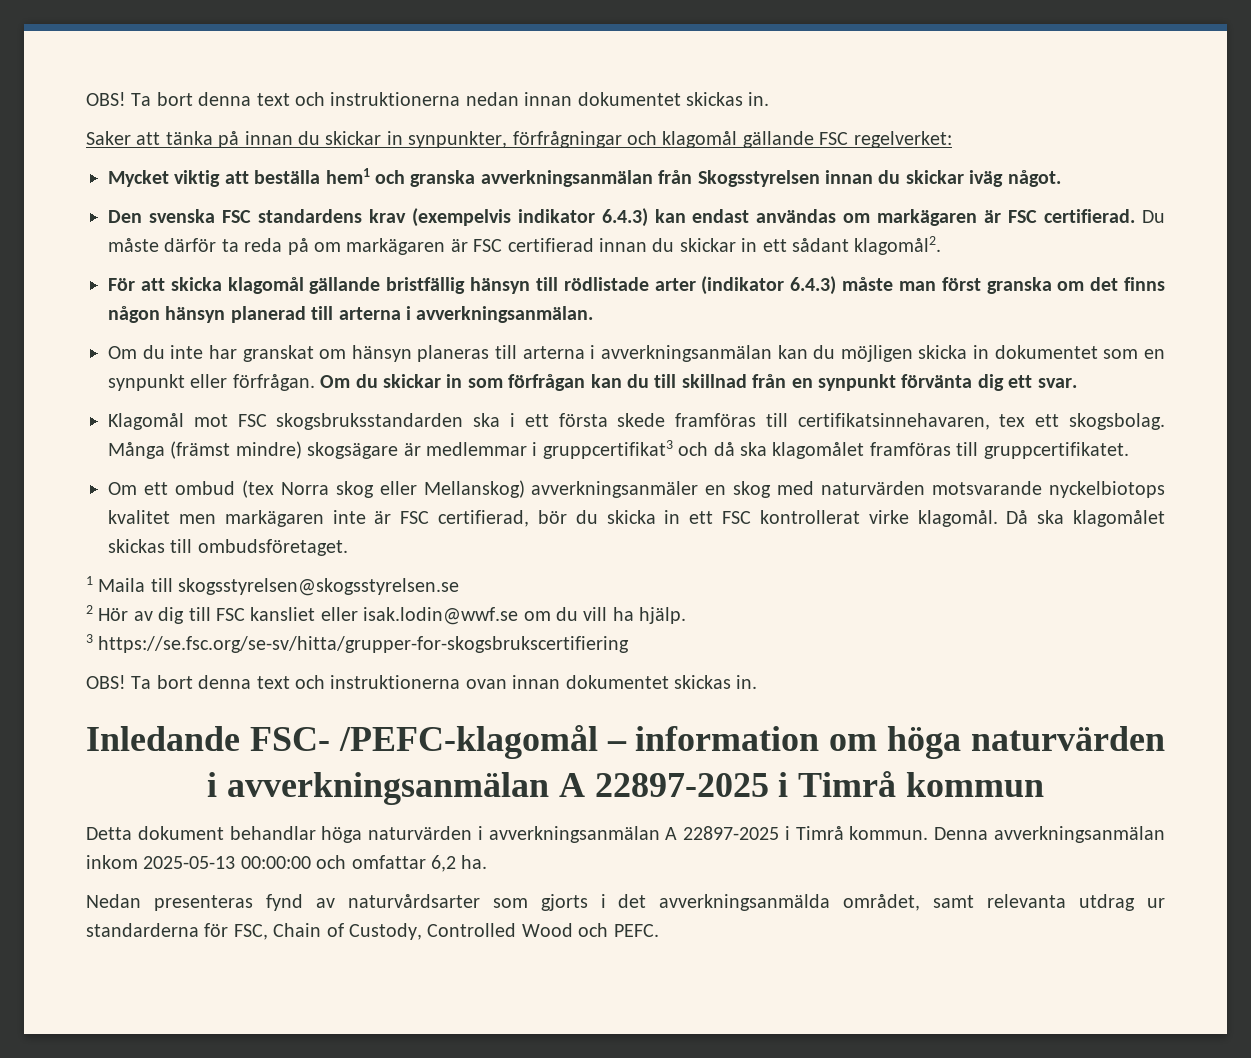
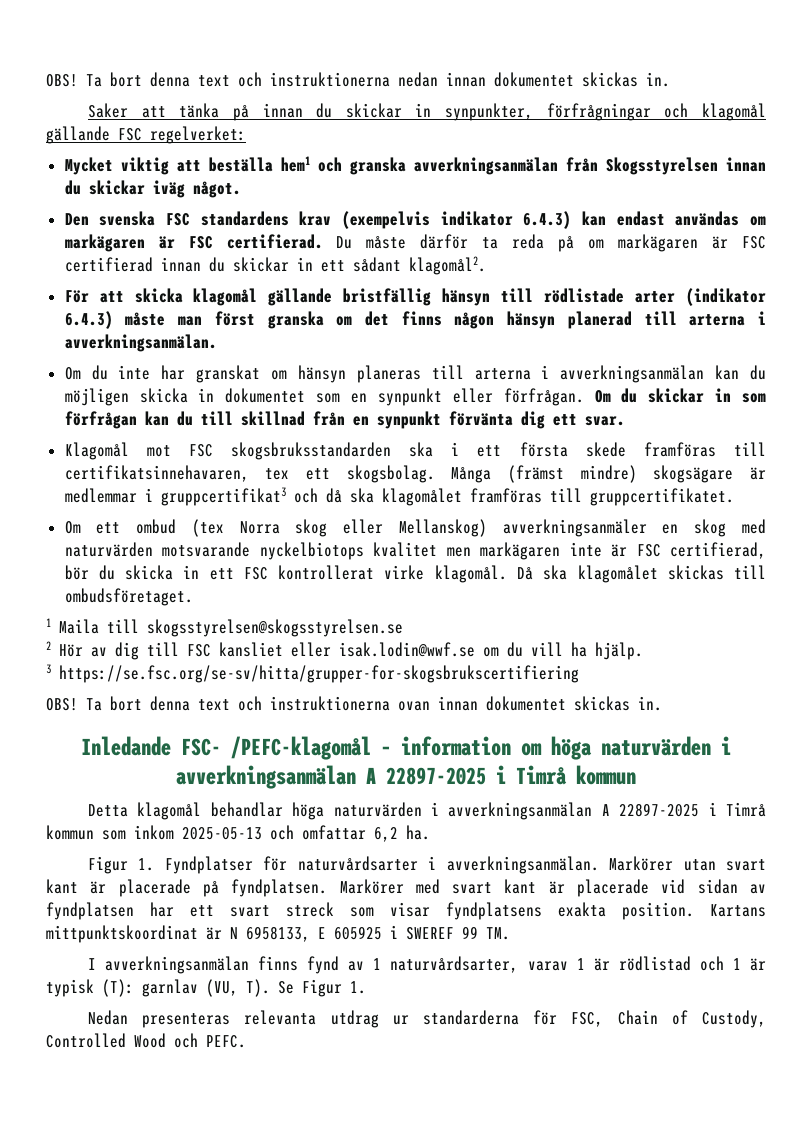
[137,826,224,840] dokument -> [137,802,202,820] klagomål
[849,826,1165,843] kommun. Denna avverkningsanmälan -> [46,825,126,840] kommun som
[240,856,311,869] 00:00:00 -> (262, 833) none
[86,894,975,911] Nedan presenteras fynd av naturvårdsarter som gjorts i det avverkningsanmälda området, samt -> [87,856,767,874] [46,879,766,897] [46,902,766,920] [46,925,510,943] [87,956,767,974] [46,979,366,997] [87,1010,231,1028] Figur 1. Fyndplatser för naturvårdsarter i avverkningsanmälan. Markörer utan svart kant är placerade på fyndplatsen. Markörer med svart kant är placerade vid sidan av fyndplatsen har ett svart streck som visar fyndplatsens exakta position. Kartans mittpunktskoordinat är N 6958133, E 605925 i SWEREF 99 TM. // I avverkningsanmälan finns fynd av 1 naturvårdsarter, varav 1 är rödlistad och 1 är typisk (T): garnlav (VU, T). Se Figur 1. // Nedan presenteras

